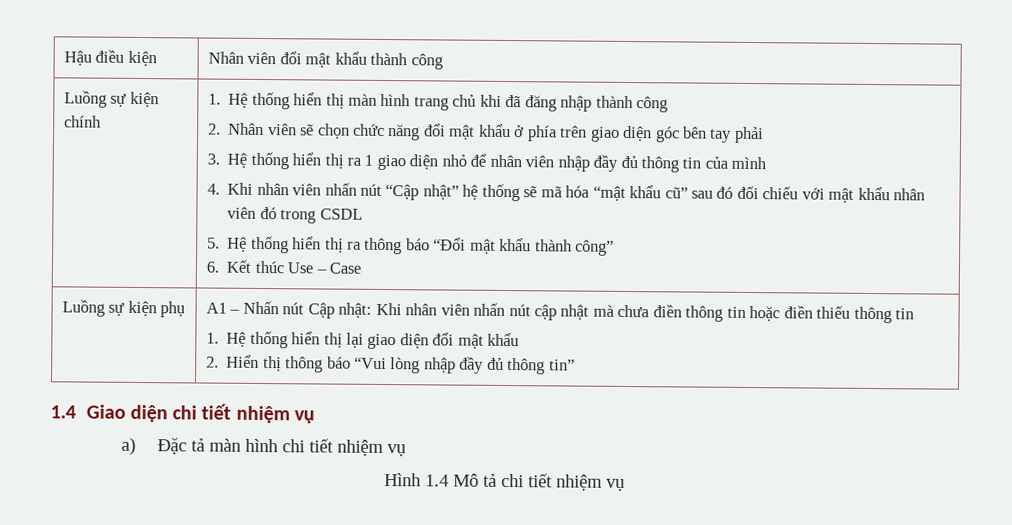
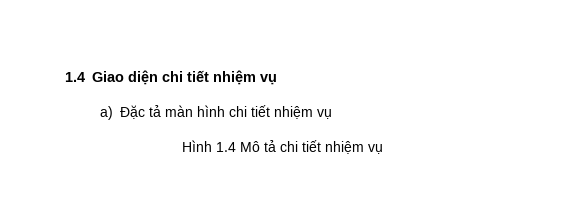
[63,49,157,67] [207,51,443,70] [63,90,159,108] [63,115,102,128] [207,91,669,113] [207,122,764,144] [206,151,768,173] [206,182,926,203] [227,206,363,224] [206,235,615,256] [205,259,362,274] [61,299,186,318] [205,300,914,324] [205,330,520,350] [205,354,575,375] Hậu điều kiện | Nhân viên đổi mật khẩu thành công // Luồng sự kiện chính | 1. Hệ thống hiển thị màn hình trang chủ khi đã đăng nhập thành công // 2. Nhân viên sẽ chọn chức năng đổi mật khẩu ở phía trên giao diện góc bên tay phải // 3. Hệ thống hiển thị ra 1 giao diện nhỏ để nhân viên nhập đầy đủ thông tin của mình // 4. Khi nhân viên nhấn nút “Cập nhật” hệ thống sẽ mã hóa “mật khẩu cũ” sau đó đối chiếu với mật khẩu nhân viên đó trong CSDL // 5. Hệ thống hiển thị ra thông báo “Đổi mật khẩu thành công” // 6. Kết thúc Use – Case // Luồng sự kiện phụ | A1 – Nhấn nút Cập nhật: Khi nhân viên nhấn nút cập nhật mà chưa điền thông tin hoặc điền thiếu thông tin // 1. Hệ thống hiển thị lại giao diện đổi mật khẩu // 2. Hiển thị thông báo “Vui lòng nhập đầy đủ thông tin” // -> (65, 77) none

